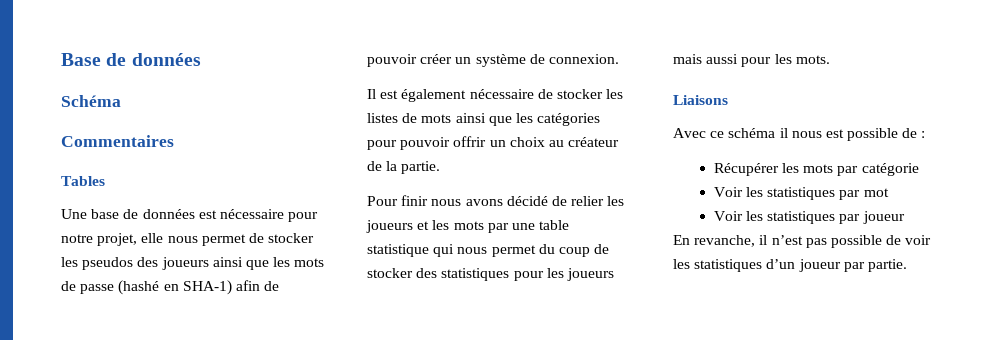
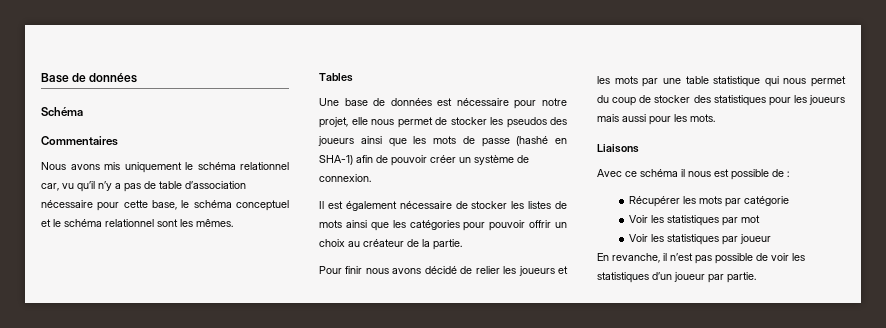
(174, 141) none -> [41,162,289,173] [41,181,246,192] [41,200,289,211] [41,219,233,227] // Nous avons mis uniquement le schéma relationnel car, vu qu’il n’y a pas de table d’association nécessaire pour cette base, le schéma conceptuel et le schéma relationnel sont les mêmes.

